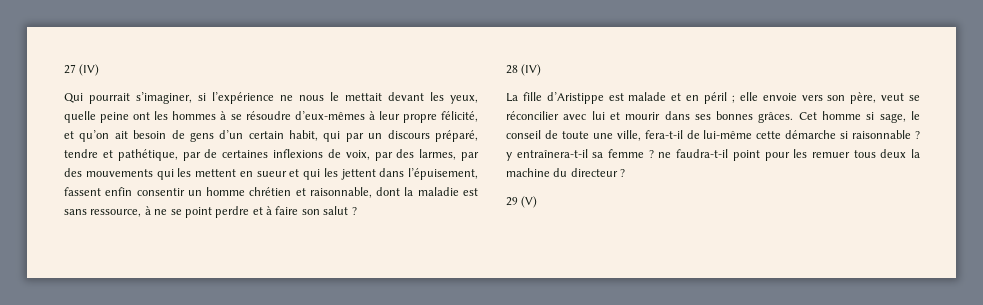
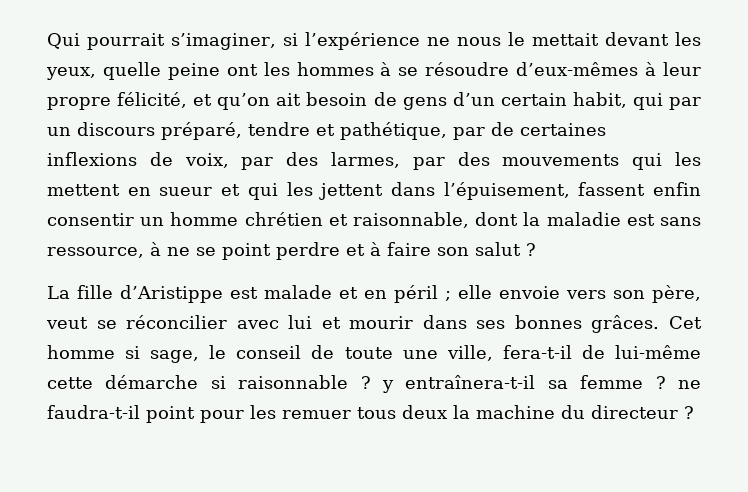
[64,64,100,76] 27 (IV) // -> (47, 41) none
[506,64,542,76] // 28 (IV) -> (536, 249) none
[506,196,538,208] // 29 (V) -> (694, 412) none

